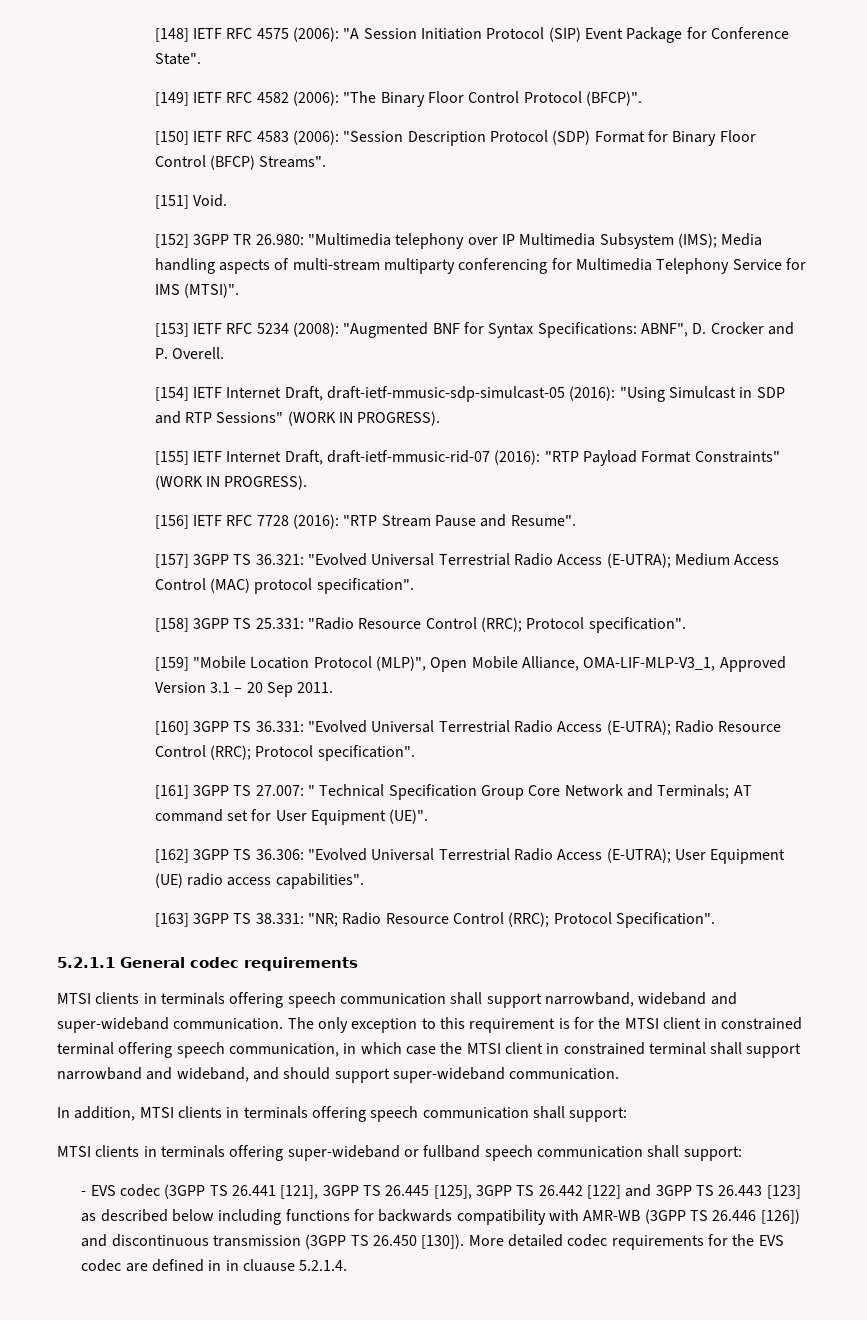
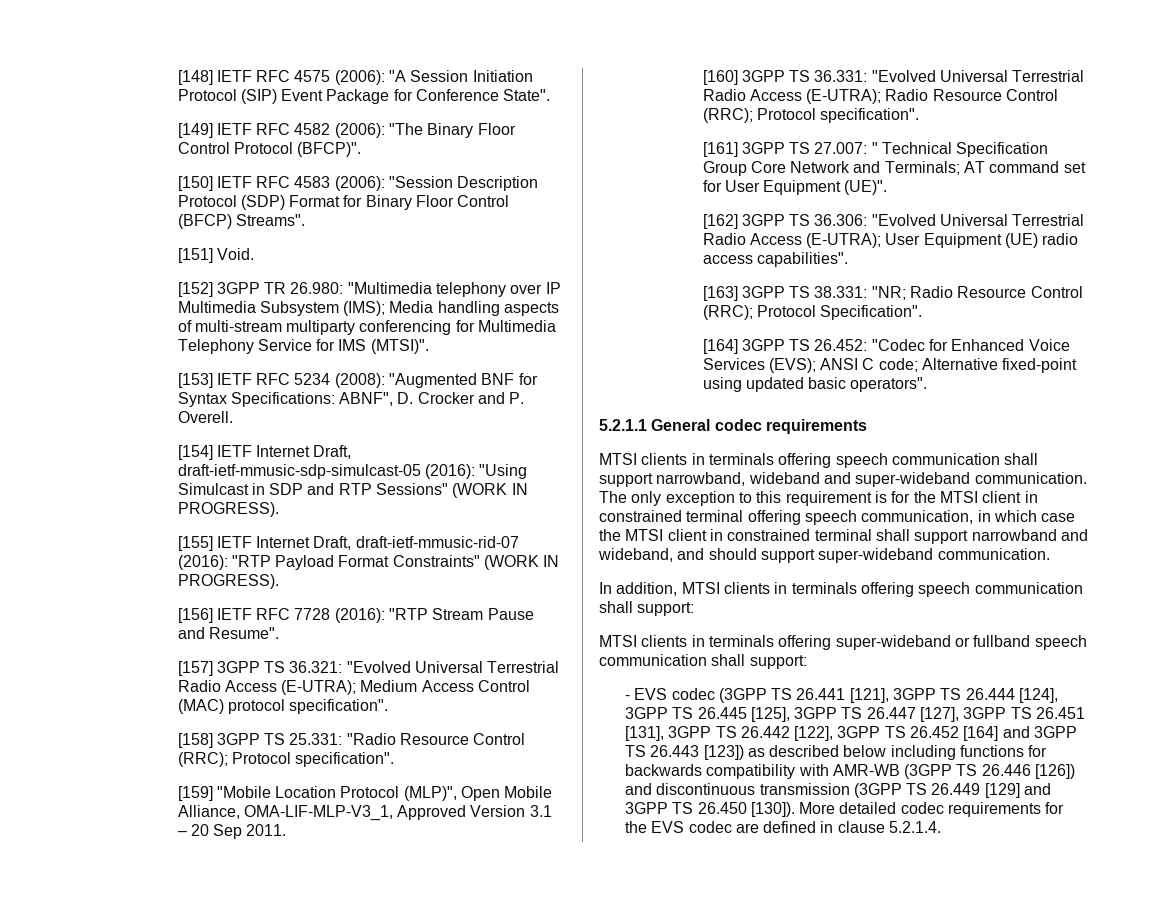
(716, 920) none -> [702,339,1070,354] [702,358,1078,373] [702,377,928,392] // [164] 3GPP TS 26.452: "Codec for Enhanced Voice Services (EVS); ANSI C code; Alternative fixed-point using updated basic operators".
[385,1185,621,1199] 26.445 [125], 3GPP TS 26.442 [122] -> [965,688,1059,703] [624,707,1086,722] [624,726,999,741] 26.444 [124], 3GPP TS 26.445 [125], 3GPP TS 26.447 [127], 3GPP TS 26.451 [131], 3GPP TS 26.442 [122], 3GPP TS 26.452 [164]
[766,1185,801,1199] [123] -> [703,745,744,760] [123])
(369, 1240) none -> [931,783,1052,798] [624,802,694,814] 26.449 [129] and 3GPP TS
[225,1259,296,1272] in cluause -> [837,821,885,833] clause

